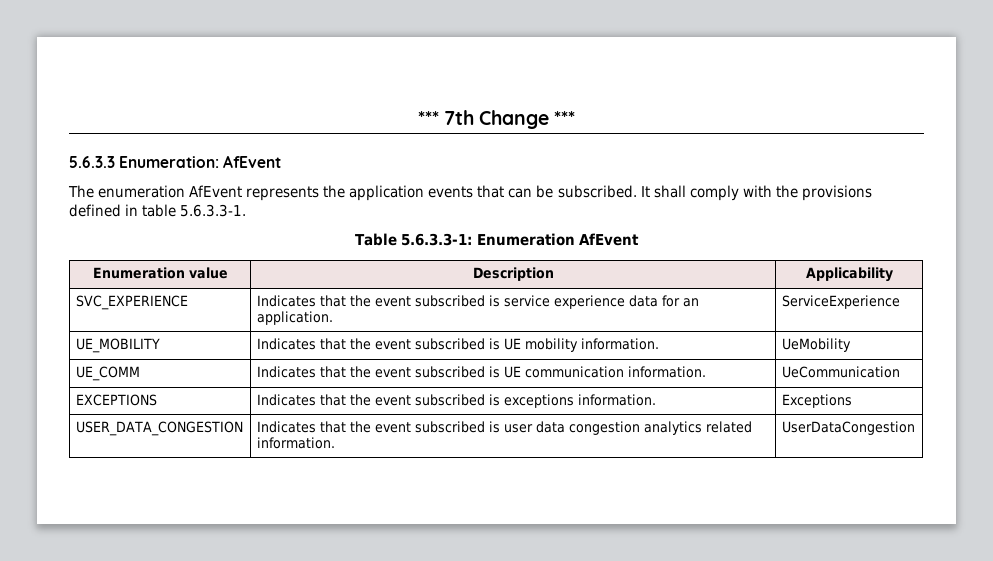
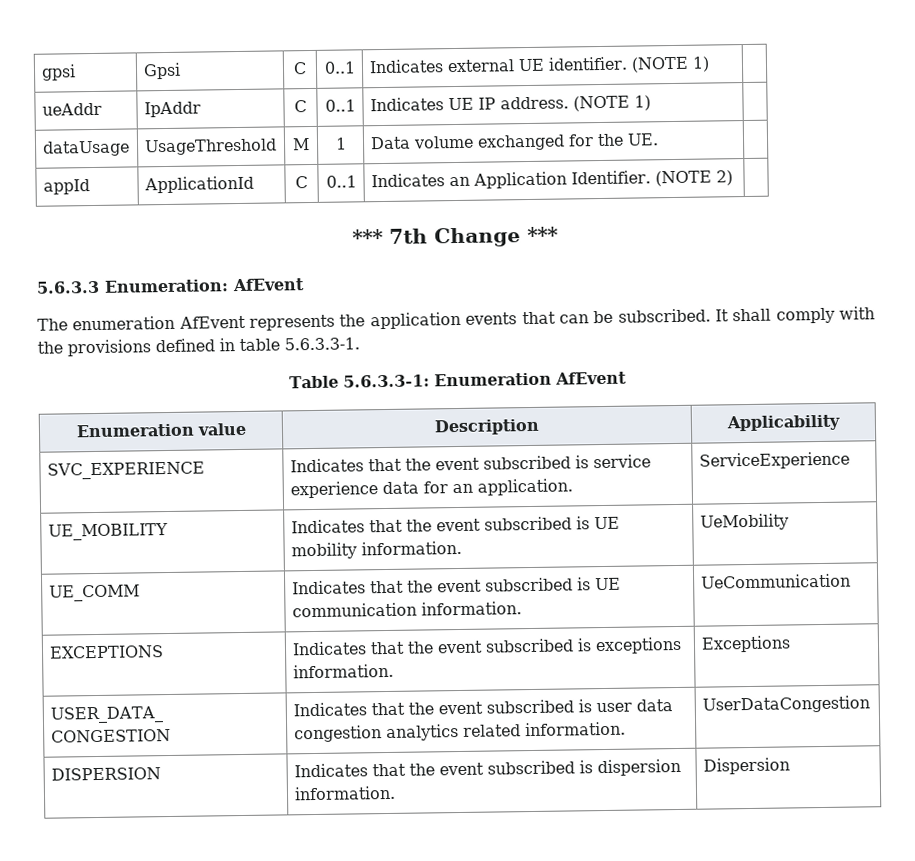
(417, 118) none -> [40,64,76,81] [142,62,181,80] [293,62,307,75] [323,61,356,74] [368,56,710,74] [41,102,102,116] [143,101,201,118] [294,100,307,113] [324,99,356,112] [369,95,651,112] [41,140,130,157] [143,138,277,156] [292,138,310,151] [334,137,347,150] [369,133,659,151] [42,179,90,195] [143,175,254,194] [295,176,308,189] [325,175,357,188] [370,170,733,189] gpsi | Gpsi | C | 0..1 | Indicates external UE identifier. (NOTE 1) | // ueAddr | IpAddr | C | 0..1 | Indicates UE IP address. (NOTE 1) | // dataUsage | UsageThreshold | M | 1 | Data volume exchanged for the UE. | // appId | ApplicationId | C | 0..1 | Indicates an Application Identifier. (NOTE 2) | //
(915, 428) none -> [50,767,161,781] [293,758,681,778] [293,785,396,801] [702,757,790,775] // DISPERSION | Indicates that the event subscribed is dispersion information. | Dispersion

